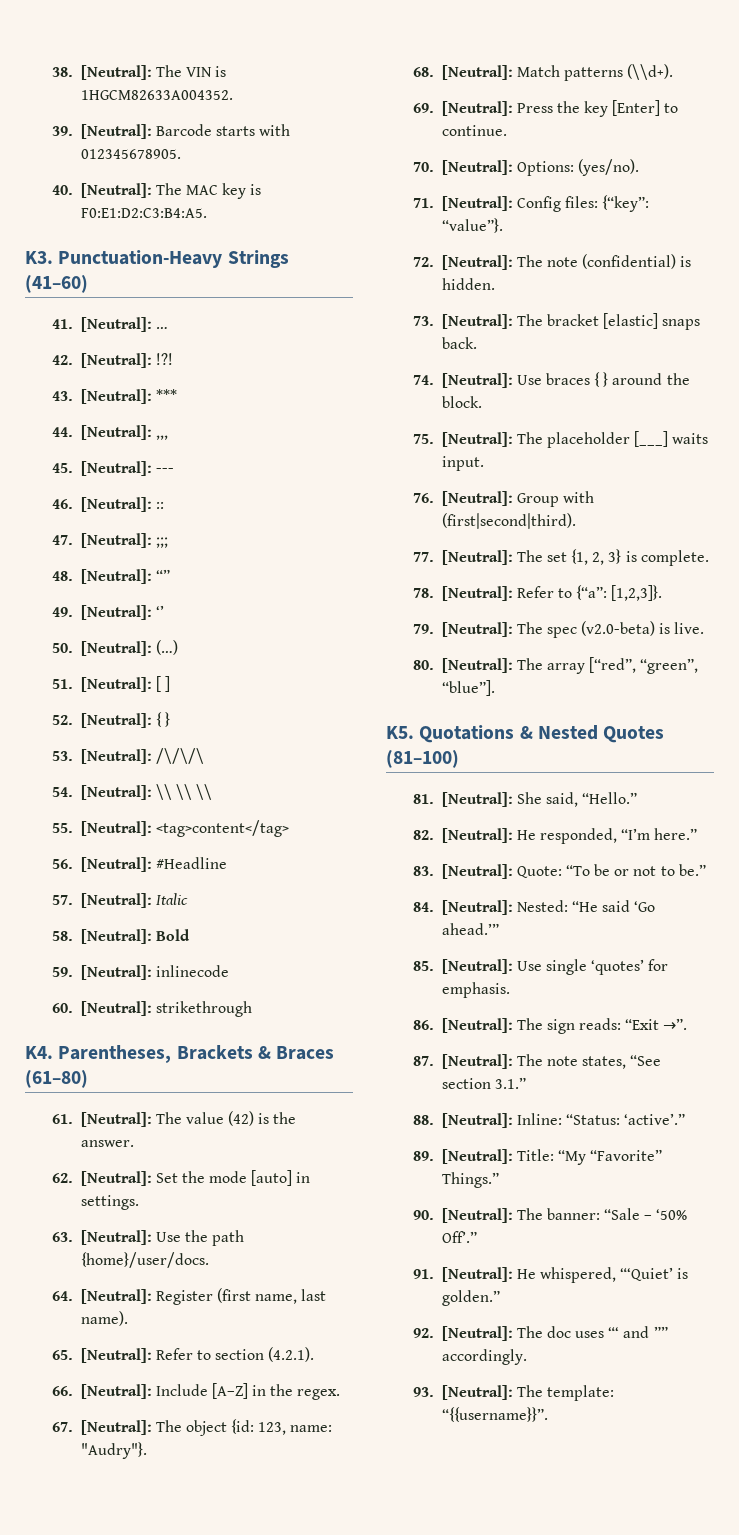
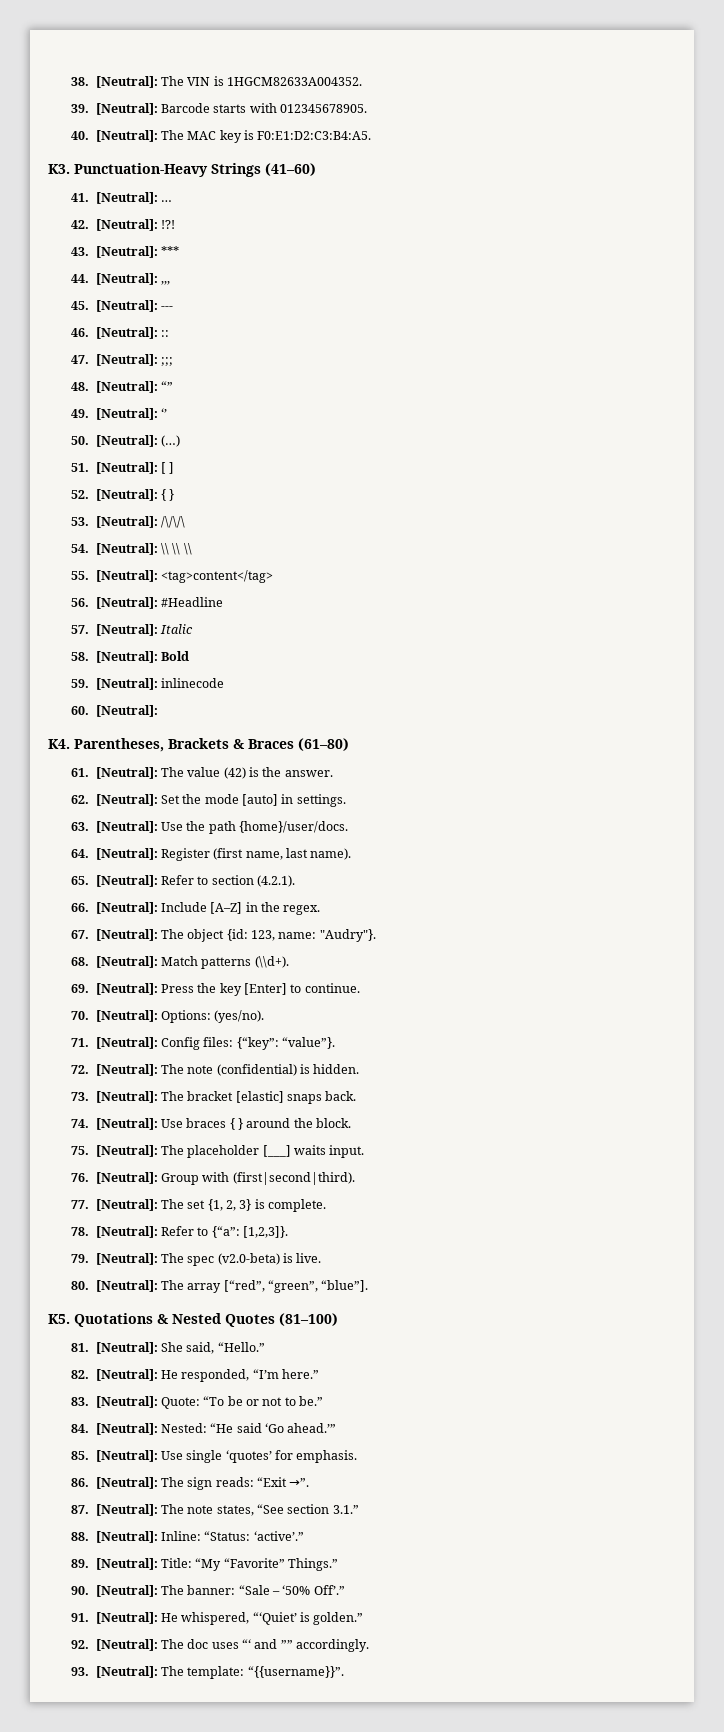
[155,1001,252,1017] strikethrough -> (158, 711) none

